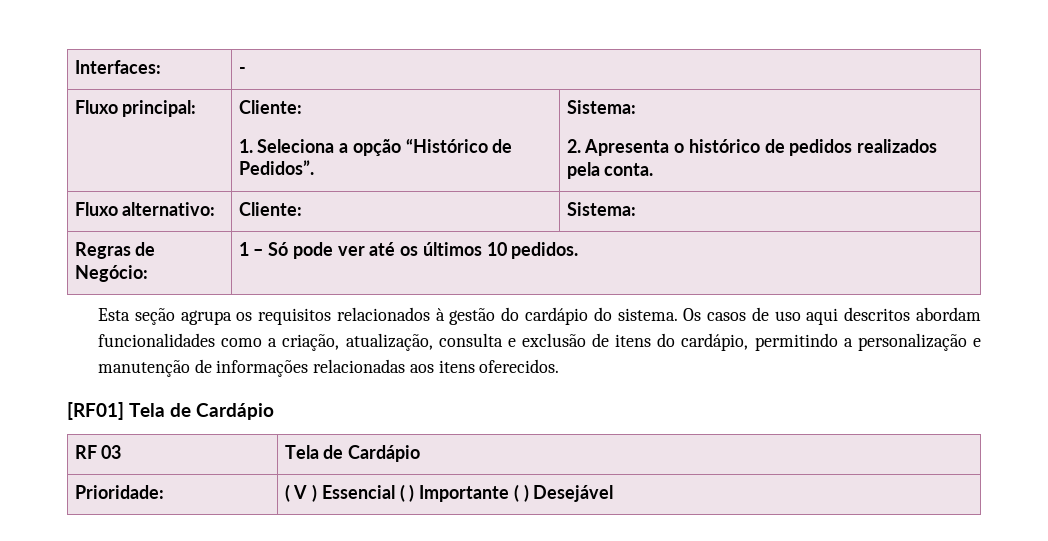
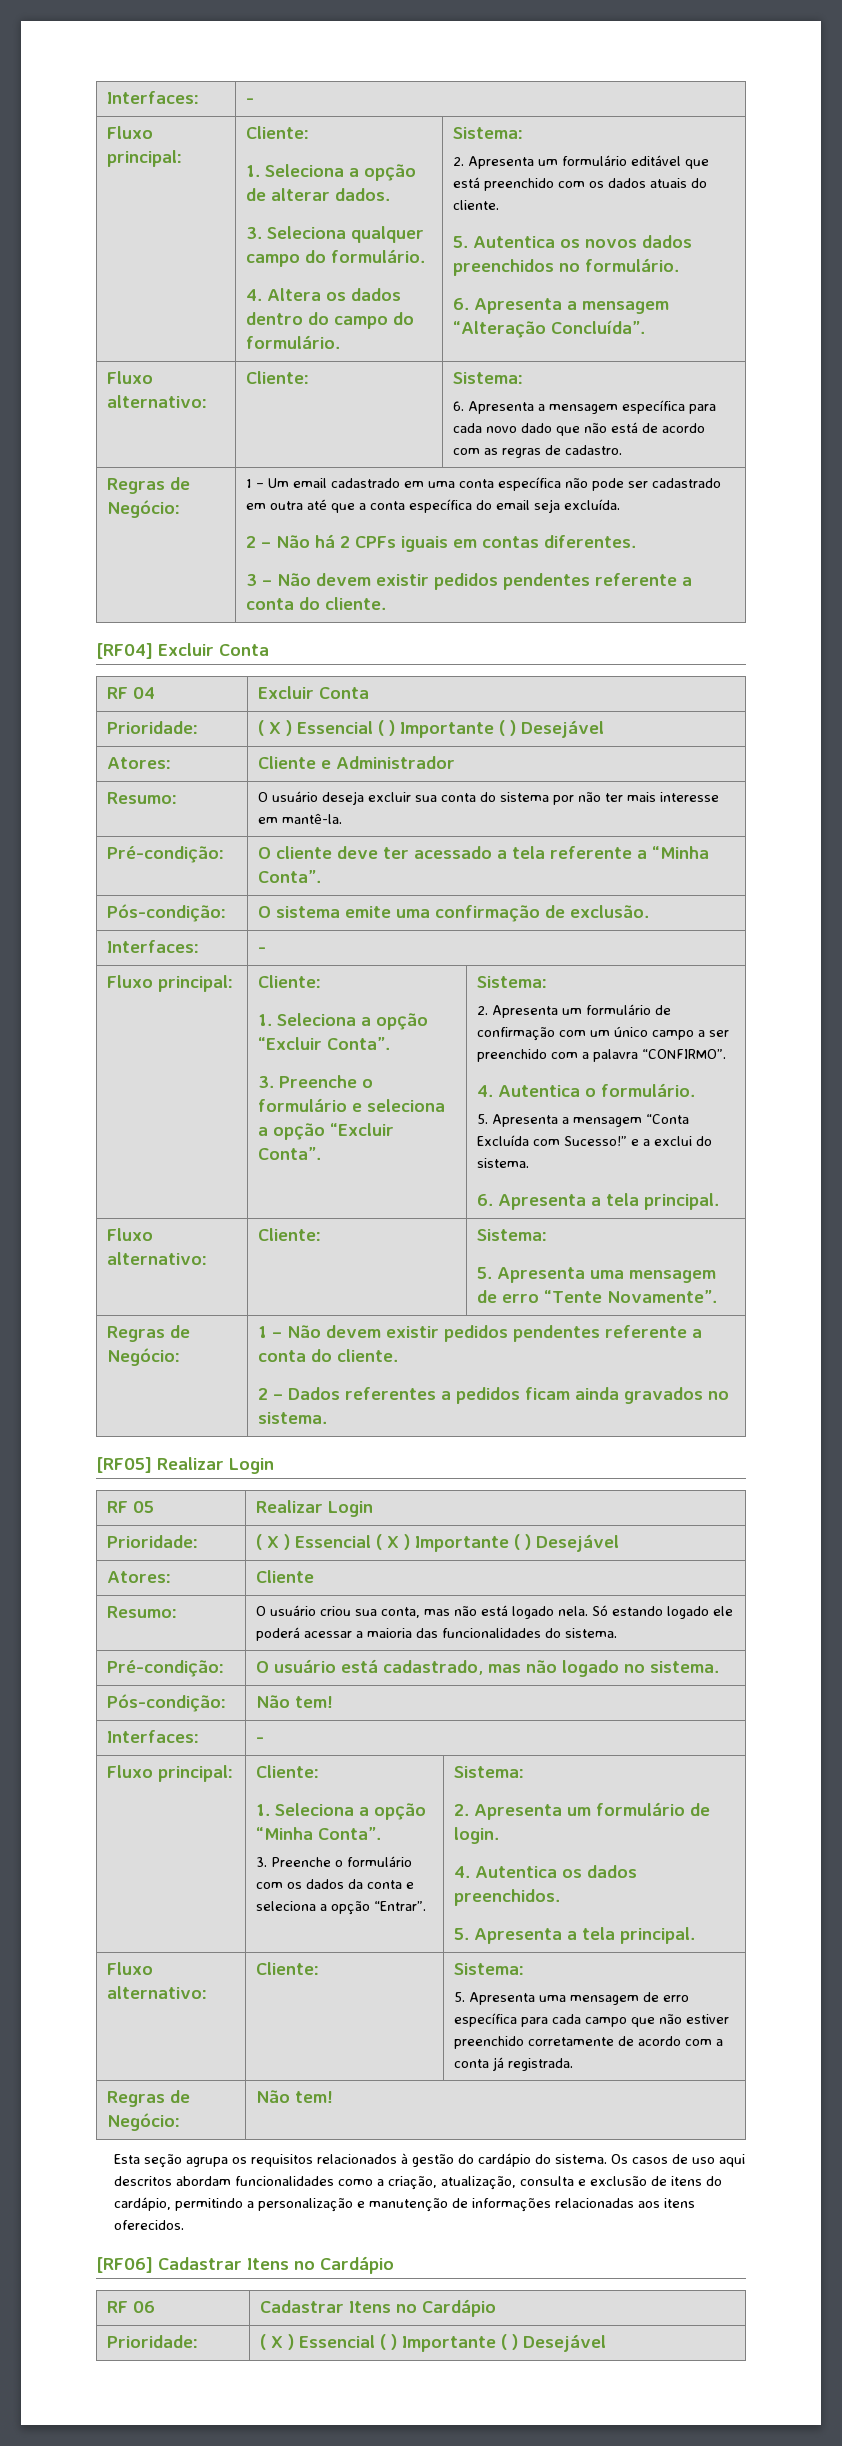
[74,60,161,74] [238,67,246,74] [74,100,197,117] [238,100,302,114] [238,138,513,156] [238,160,314,175] [566,100,636,114] [566,139,938,156] [566,162,654,179] [74,202,216,216] [238,202,302,216] [566,202,636,216] [74,242,156,259] [74,265,148,282] [238,242,579,259] Interfaces: | - // Fluxo principal: | Cliente: // 1. Seleciona a opção “Histórico de Pedidos”. | Sistema: // 2. Apresenta o histórico de pedidos realizados pela conta. // Fluxo alternativo: | Cliente: | Sistema: // Regras de Negócio: | 1 – Só pode ver até os últimos 10 pedidos. -> [107,91,200,104] [246,98,255,104] [107,126,154,139] [107,150,183,167] [246,126,310,139] [246,164,417,181] [246,188,391,201] [246,226,425,243] [246,249,426,267] [246,288,402,301] [246,312,415,329] [246,335,341,349] [453,127,524,139] [453,155,710,169] [453,177,708,191] [453,200,500,210] [453,235,693,248] [453,258,680,276] [453,298,670,314] [453,320,646,338] [107,371,154,384] [107,395,208,408] [246,371,310,384] [453,372,524,384] [453,400,717,414] [453,422,706,436] [453,445,623,458] [107,477,191,494] [107,500,181,518] [246,477,722,491] [246,499,621,513] [246,534,637,552] [246,573,693,590] [246,597,387,610] [96,643,269,659] [107,687,156,699] [258,686,370,699] [107,721,199,734] [258,720,605,738] [107,757,172,769] [258,756,456,769] [107,792,178,804] [258,791,720,805] [258,813,343,824] [107,846,225,863] [258,846,710,859] [258,870,322,883] [107,904,227,922] [258,905,650,922] [107,940,200,953] [258,947,267,953] [107,975,234,992] [258,975,322,988] [258,1013,429,1030] [258,1037,391,1050] [258,1075,374,1088] [258,1098,446,1112] [258,1123,395,1140] [258,1147,322,1160] [477,976,548,988] [477,1004,672,1018] [477,1026,730,1041] [477,1049,727,1062] [477,1083,696,1097] [477,1114,690,1127] [477,1135,713,1146] [477,1158,530,1168] [477,1193,720,1210] [107,1228,154,1241] [107,1252,208,1265] [258,1228,322,1241] [477,1229,548,1241] [477,1267,717,1283] [477,1290,718,1303] [107,1325,191,1342] [107,1348,181,1366] [258,1325,703,1342] [258,1349,399,1362] [258,1387,730,1404] [258,1412,328,1424] [96,1457,274,1474] [107,1501,155,1513] [256,1500,374,1517] [107,1535,199,1548] [256,1534,620,1552] [107,1571,172,1583] [256,1570,315,1583] [107,1606,178,1618] [256,1605,734,1619] [256,1627,618,1641] [107,1660,225,1677] [256,1659,720,1677] [107,1694,227,1712] [256,1695,334,1708] [107,1730,200,1743] [256,1737,265,1743] [107,1765,234,1782] [256,1765,320,1778] [256,1803,427,1820] [256,1827,382,1840] [256,1856,413,1867] [256,1879,415,1889] [256,1901,427,1915] [454,1766,525,1778] [454,1802,711,1820] [454,1827,500,1844] [454,1865,638,1878] [454,1889,561,1906] [454,1927,696,1944] [107,1962,154,1975] [107,1986,208,1999] [256,1962,320,1975] [454,1963,525,1975] [454,1992,690,2005] [454,2013,730,2027] [454,2036,724,2049] [454,2057,574,2071] [107,2090,191,2107] [107,2113,181,2131] [256,2090,334,2103] Interfaces: | - // Fluxo principal: | Cliente: // 1. Seleciona a opção de alterar dados. // 3. Seleciona qualquer campo do formulário. // 4. Altera os dados dentro do campo do formulário. | Sistema: // 2. Apresenta um formulário editável que está preenchido com os dados atuais do cliente. // 5. Autentica os novos dados preenchidos no formulário. // 6. Apresenta a mensagem “Alteração Concluída”. // Fluxo alternativo: | Cliente: | Sistema: // 6. Apresenta a mensagem específica para cada novo dado que não está de acordo com as regras de cadastro. // Regras de Negócio: | 1 – Um email cadastrado em uma conta específica não pode ser cadastrado em outra até que a conta específica do email seja excluída. // 2 – Não há 2 CPFs iguais em contas diferentes. // 3 – Não devem existir pedidos pendentes referente a conta do cliente. // [RF04] Excluir Conta // RF 04 | Excluir Conta // Prioridade: | ( X ) Essencial ( ) Importante ( ) Desejável // Atores: | Cliente e Administrador // Resumo: | O usuário deseja excluir sua conta do sistema por não ter mais interesse em mantê-la. // Pré-condição: | O cliente deve ter acessado a tela referente a “Minha Conta”. // Pós-condição: | O sistema emite uma confirmação de exclusão. // Interfaces: | - // Fluxo principal: | Cliente: // 1. Seleciona a opção “Excluir Conta”. // 3. Preenche o formulário e seleciona a opção “Excluir Conta”. | Sistema: // 2. Apresenta um formulário de confirmação com um único campo a ser preenchido com a palavra “CONFIRMO”. // 4. Autentica o formulário. // 5. Apresenta a mensagem “Conta Excluída com Sucesso!” e a exclui do sistema. // 6. Apresenta a tela principal. // Fluxo alternativo: | Cliente: | Sistema: // 5. Apresenta uma mensagem de erro “Tente Novamente”. // Regras de Negócio: | 1 – Não devem existir pedidos pendentes referente a conta do cliente. // 2 – Dados referentes a pedidos ficam ainda gravados no sistema. // [RF05] Realizar Login // RF 05 | Realizar Login // Prioridade: | ( X ) Essencial ( X ) Importante ( ) Desejável // Atores: | Cliente // Resumo: | O usuário criou sua conta, mas não está logado nela. Só estando logado ele poderá acessar a maioria das funcionalidades do sistema. // Pré-condição: | O usuário está cadastrado, mas não logado no sistema. // Pós-condição: | Não tem! // Interfaces: | - // Fluxo principal: | Cliente: // 1. Seleciona a opção “Minha Conta”. // 3. Preenche o formulário com os dados da conta e seleciona a opção “Entrar”. | Sistema: // 2. Apresenta um formulário de login. // 4. Autentica os dados preenchidos. // 5. Apresenta a tela principal. // Fluxo alternativo: | Cliente: | Sistema: // 5. Apresenta uma mensagem de erro específica para cada campo que não estiver preenchido corretamente de acordo com a conta já registrada. // Regras de Negócio: | Não tem!
[67,402,275,420] [74,445,122,459] [284,445,344,459] [RF01] Tela de Cardápio // RF 03 | Tela de -> [96,2256,394,2274] [107,2301,156,2313] [260,2300,418,2313] [RF06] Cadastrar Itens no Cardápio // RF 06 | Cadastrar Itens no
[293,485,308,499] V -> [271,2336,284,2348] X

